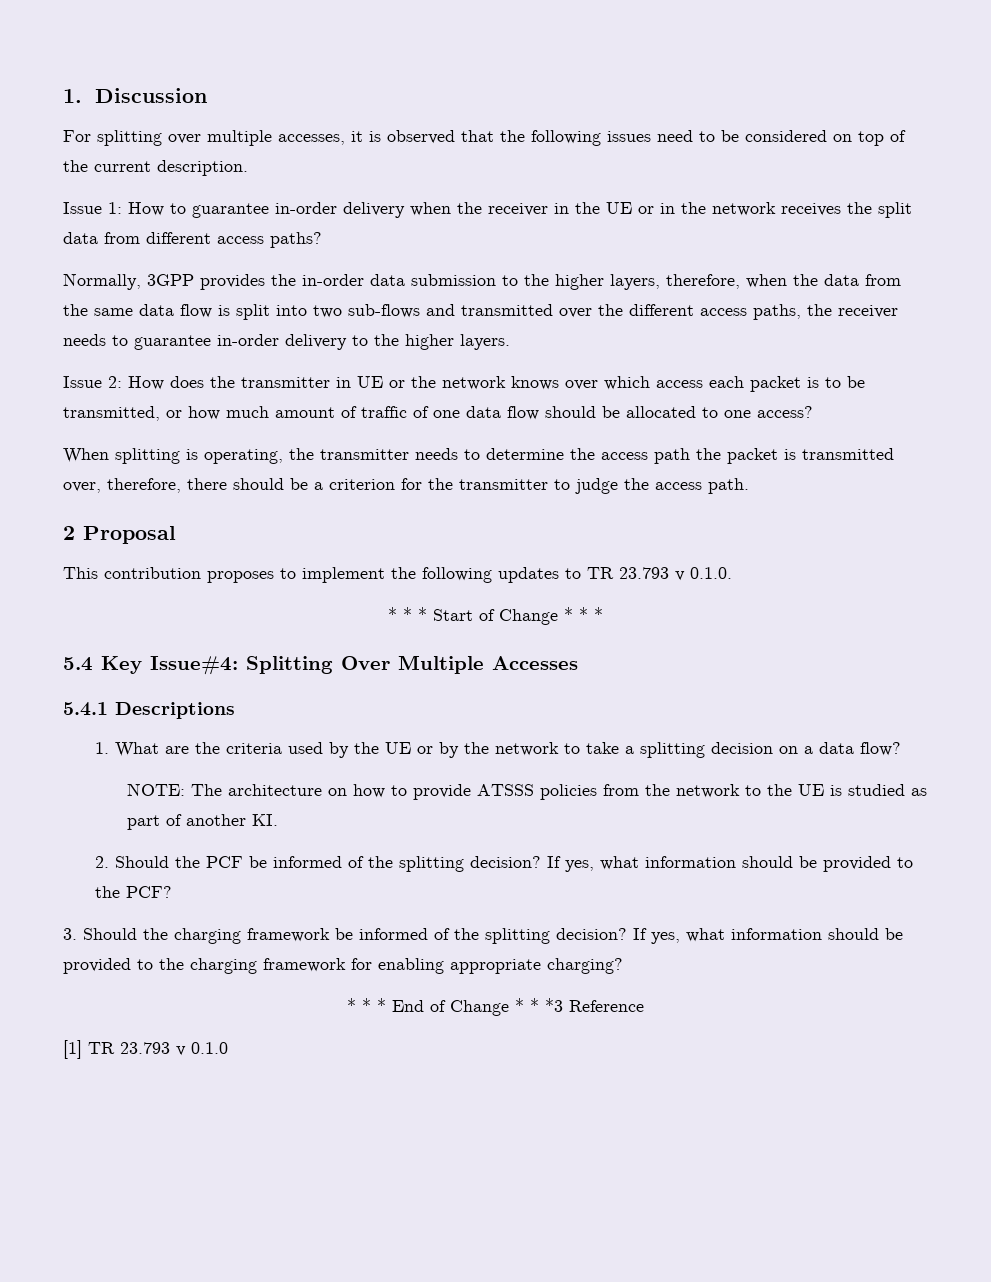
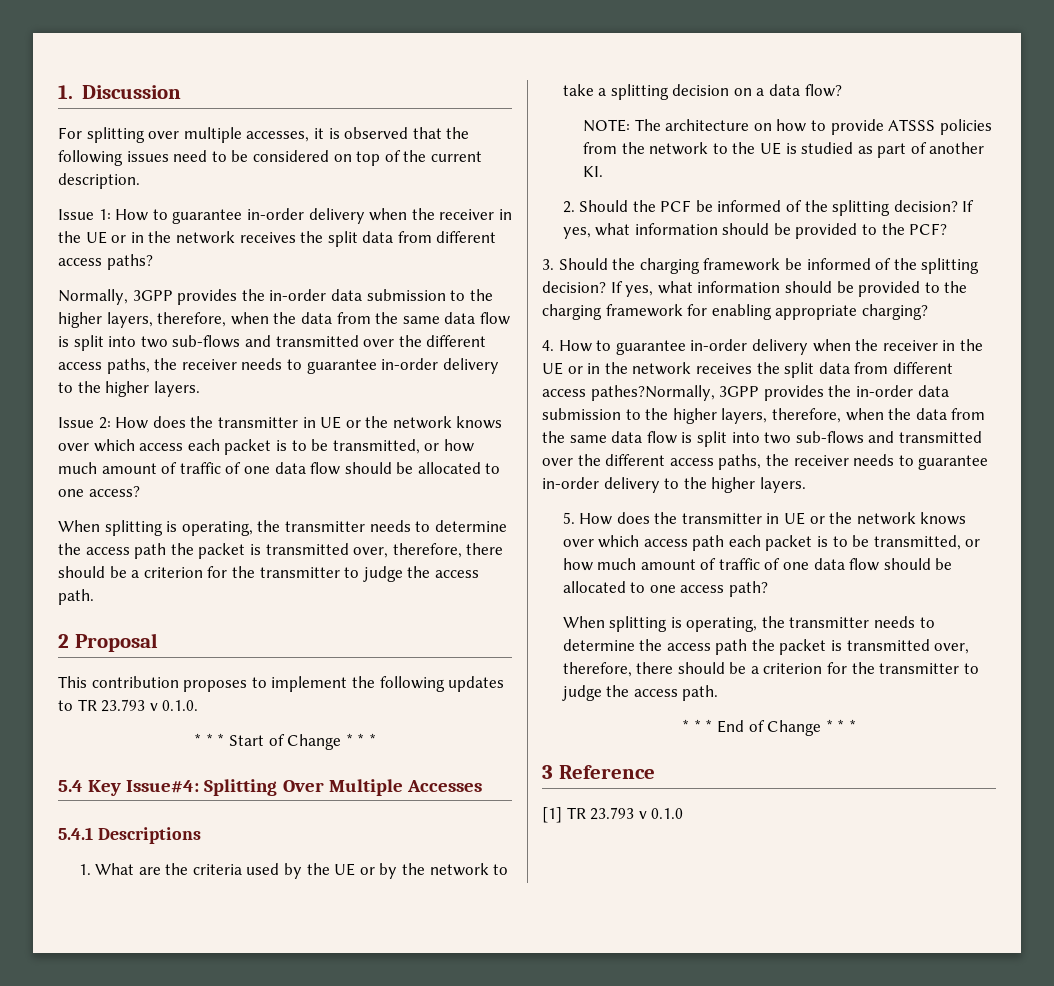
(623, 966) none -> [542,339,983,355] [542,362,953,378] [542,385,949,401] [542,408,986,424] [542,431,982,447] [542,454,989,470] [542,477,806,493] [562,512,967,525] [562,535,981,551] [562,558,953,571] [562,581,768,597] [562,616,935,632] [562,639,970,655] [562,662,979,677] [561,685,719,701] // 4. How to guarantee in-order delivery when the receiver in the UE or in the network receives the split data from different access pathes?Normally, 3GPP provides the in-order data submission to the higher layers, therefore, when the data from the same data flow is split into two sub-flows and transmitted over the different access paths, the receiver needs to guarantee in-order delivery to the higher layers. // 5. How does the transmitter in UE or the network knows over which access path each packet is to be transmitted, or how much amount of traffic of one data flow should be allocated to one access path? // When splitting is operating, the transmitter needs to determine the access path the packet is transmitted over, therefore, there should be a criterion for the transmitter to judge the access path.
[545,998,563,1012] *3 -> [848,719,856,732] [542,765,553,779] * // 3

